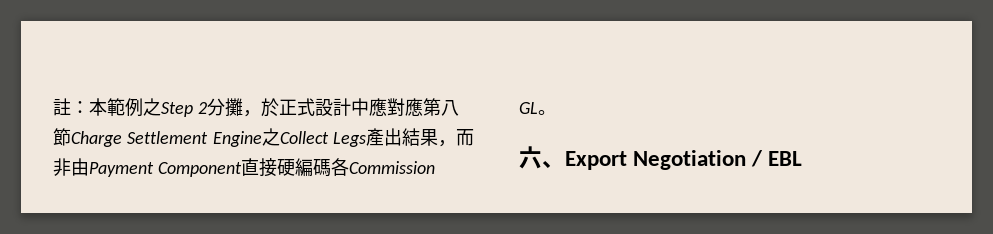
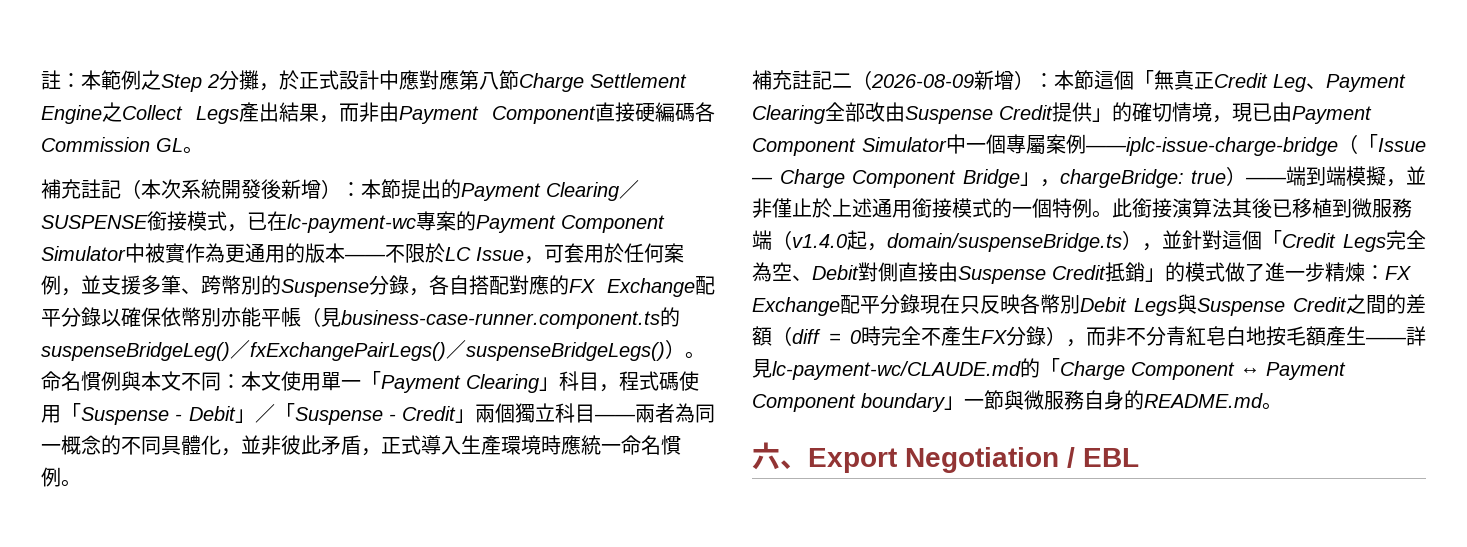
(556, 112) none -> [41,179,639,201] [41,211,665,233] [41,243,684,264] [41,275,715,297] [41,307,680,329] [41,339,705,361] [41,371,699,393] [41,403,715,425] [41,435,681,456] [41,467,81,487] [752,70,1406,92] [752,102,1372,124] [752,134,1426,156] [751,166,1426,188] [752,198,1412,218] [752,230,1426,252] [752,262,1411,284] [752,294,1426,316] [752,326,1426,347] [752,358,1346,380] [752,390,1282,412] // 補充註記（本次系統開發後新增）：本節提出的Payment Clearing／SUSPENSE銜接模式，已在lc-payment-wc專案的Payment Component Simulator中被實作為更通用的版本——不限於LC Issue，可套用於任何案例，並支援多筆、跨幣別的Suspense分錄，各自搭配對應的FX Exchange配平分錄以確保依幣別亦能平帳（見business-case-runner.component.ts的suspenseBridgeLeg()／fxExchangePairLegs()／suspenseBridgeLegs()）。命名慣例與本文不同：本文使用單一「Payment Clearing」科目，程式碼使用「Suspense - Debit」／「Suspense - Credit」兩個獨立科目——兩者為同一概念的不同具體化，並非彼此矛盾，正式導入生產環境時應統一命名慣例。 // 補充註記二（2026-08-09新增）：本節這個「無真正Credit Leg、Payment Clearing全部改由Suspense Credit提供」的確切情境，現已由Payment Component Simulator中一個專屬案例——iplc-issue-charge-bridge（「Issue — Charge Component Bridge」，chargeBridge: true）——端到端模擬，並非僅止於上述通用銜接模式的一個特例。此銜接演算法其後已移植到微服務端（v1.4.0起，domain/suspenseBridge.ts），並針對這個「Credit Legs完全為空、Debit對側直接由Suspense Credit抵銷」的模式做了進一步精煉：FX Exchange配平分錄現在只反映各幣別Debit Legs與Suspense Credit之間的差額（diff = 0時完全不產生FX分錄），而非不分青紅皂白地按毛額產生——詳見lc-payment-wc/CLAUDE.md的「Charge Component ↔ Payment Component boundary」一節與微服務自身的README.md。

